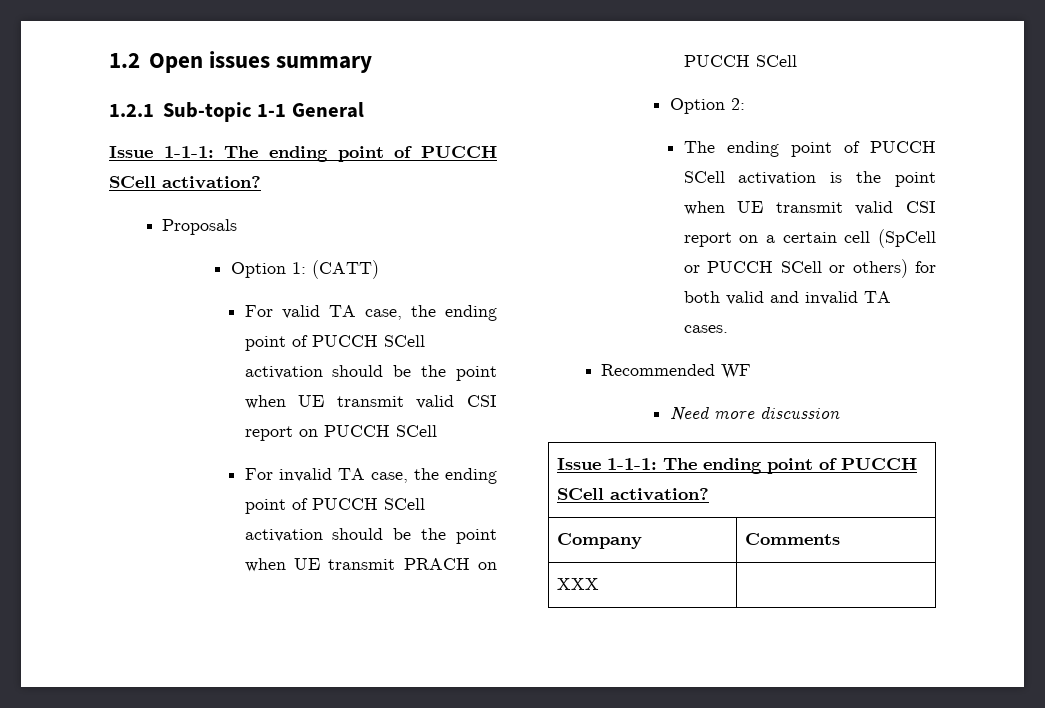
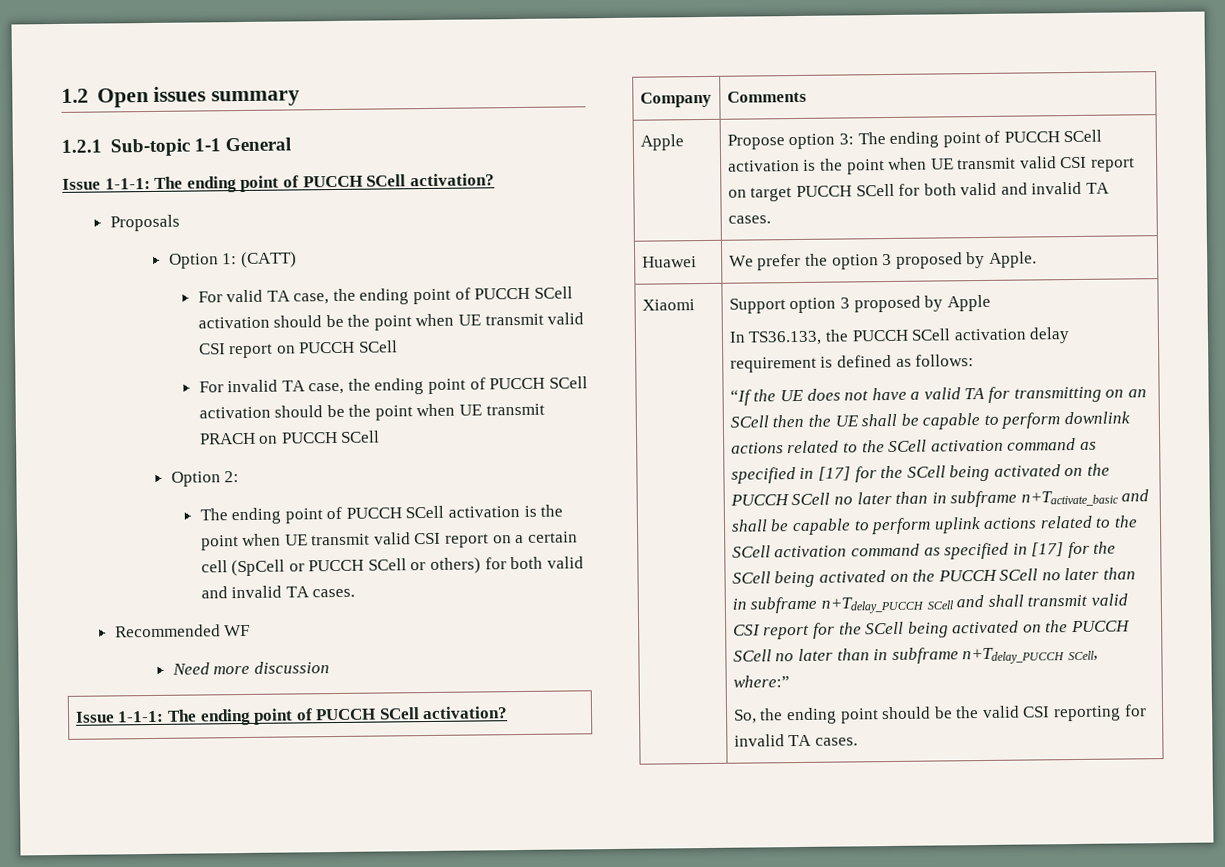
[556,578,599,590] XXX | -> [639,134,684,151] [726,129,1103,150] [727,156,1136,175] [727,181,1111,202] [727,215,771,224] [641,256,697,268] [728,251,1037,271] [641,299,695,311] [728,294,991,314] [728,327,1071,346] [729,354,975,373] [729,386,1147,406] [729,411,1131,430] [730,437,1097,454] [730,463,1111,484] [729,489,1150,508] [730,515,1139,536] [731,541,1117,560] [731,567,1137,588] [731,593,1128,614] [732,620,1132,640] [732,647,1098,665] [732,675,790,688] [732,704,1147,725] [733,734,858,747] Apple | Propose option 3: The ending point of PUCCH SCell activation is the point when UE transmit valid CSI report on target PUCCH SCell for both valid and invalid TA cases. // Huawei | We prefer the option 3 proposed by Apple. // Xiaomi | Support option 3 proposed by Apple // In TS36.133, the PUCCH SCell activation delay requirement is defined as follows: // “If the UE does not have a valid TA for transmitting on an SCell then the UE shall be capable to perform downlink actions related to the SCell activation command as specified in [17] for the SCell being activated on the PUCCH SCell no later than in subframe n+Tactivate_basic and shall be capable to perform uplink actions related to the SCell activation command as specified in [17] for the SCell being activated on the PUCCH SCell no later than in subframe n+Tdelay_PUCCH SCell and shall transmit valid CSI report for the SCell being activated on the PUCCH SCell no later than in subframe n+Tdelay_PUCCH SCell, where:” // So, the ending point should be the valid CSI reporting for invalid TA cases.

